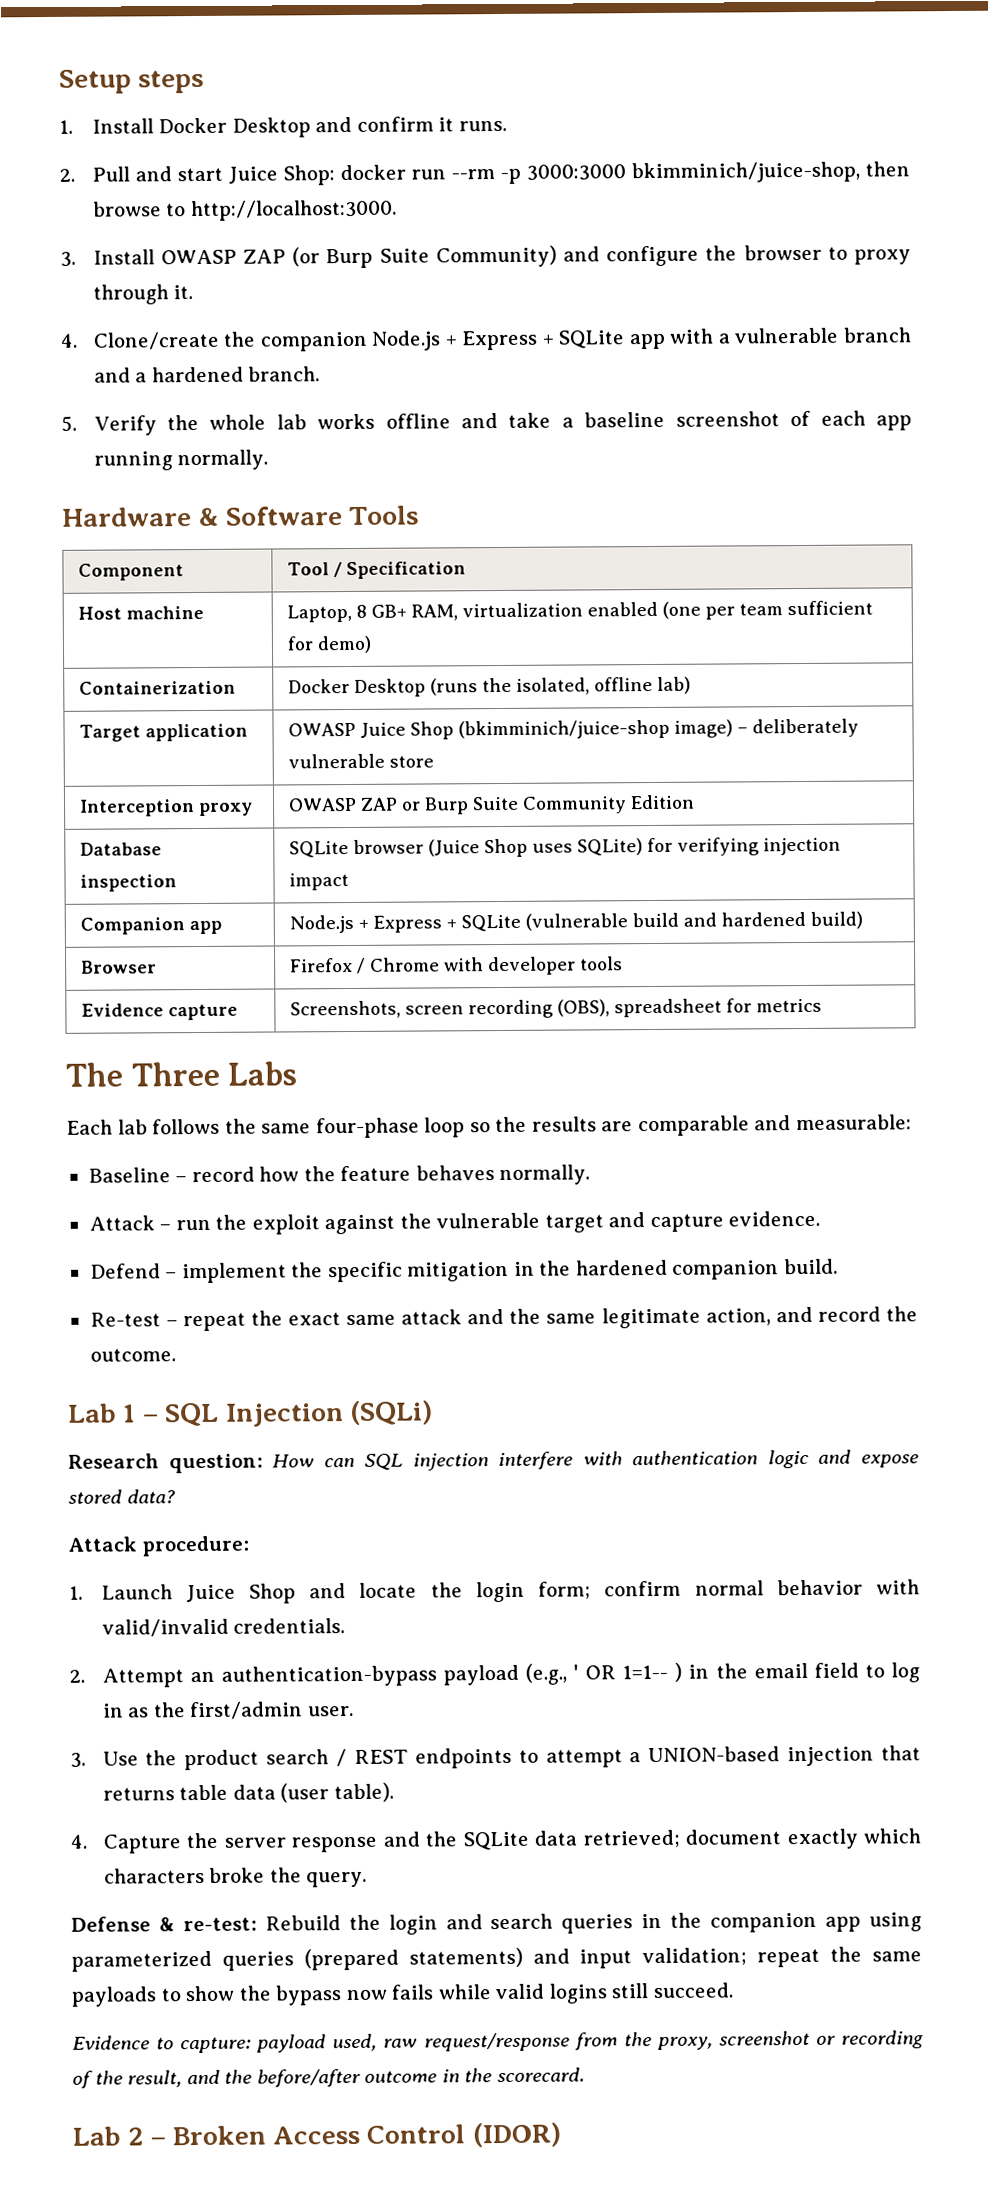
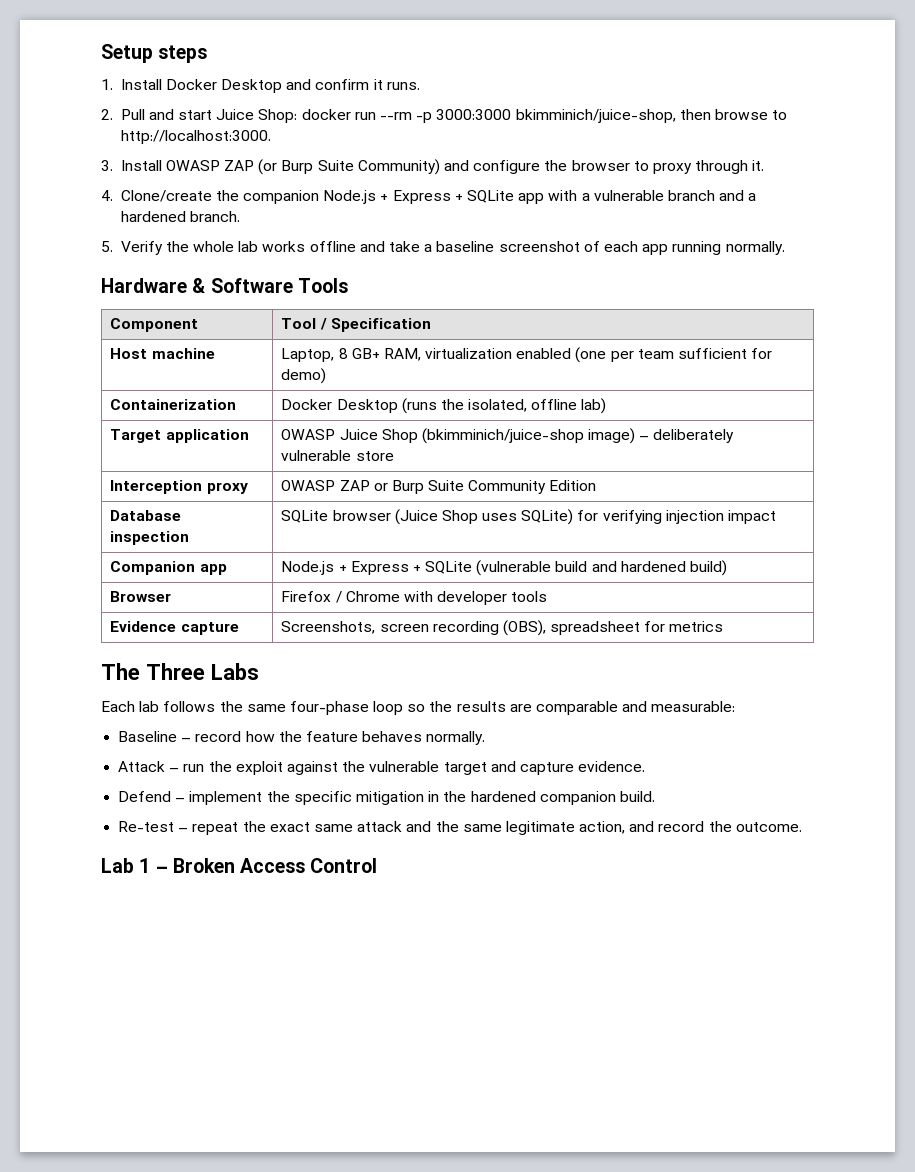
[164,1400,434,1427] [68,1449,919,1474] [68,1489,176,1504] [68,1535,250,1557] [69,1579,921,1604] [101,1618,346,1637] [69,1662,920,1688] [101,1701,354,1720] [70,1745,921,1771] [102,1782,394,1803] [70,1828,921,1854] [103,1867,368,1888] [71,1912,922,1935] [71,1946,923,1972] [71,1982,733,2007] [72,2030,925,2054] [72,2067,585,2089] [72,2126,166,2146] SQL Injection (SQLi) // Research question: How can SQL injection interfere with authentication logic and expose stored data? // Attack procedure: // 1. Launch Juice Shop and locate the login form; confirm normal behavior with valid/invalid credentials. // 2. Attempt an authentication-bypass payload (e.g., ' OR 1=1-- ) in the email field to log in as the first/admin user. // 3. Use the product search / REST endpoints to attempt a UNION-based injection that returns table data (user table). // 4. Capture the server response and the SQLite data retrieved; document exactly which characters broke the query. // Defense & re-test: Rebuild the login and search queries in the companion app using parameterized queries (prepared statements) and input validation; repeat the same payloads to show the bypass now fails while valid logins still succeed. // Evidence to capture: payload used, raw request/response from the proxy, screenshot or recording of the result, and the before/after outcome in the scorecard. // Lab 2 – -> (168, 869) none
[471,2122,561,2148] (IDOR) -> (378, 865) none

